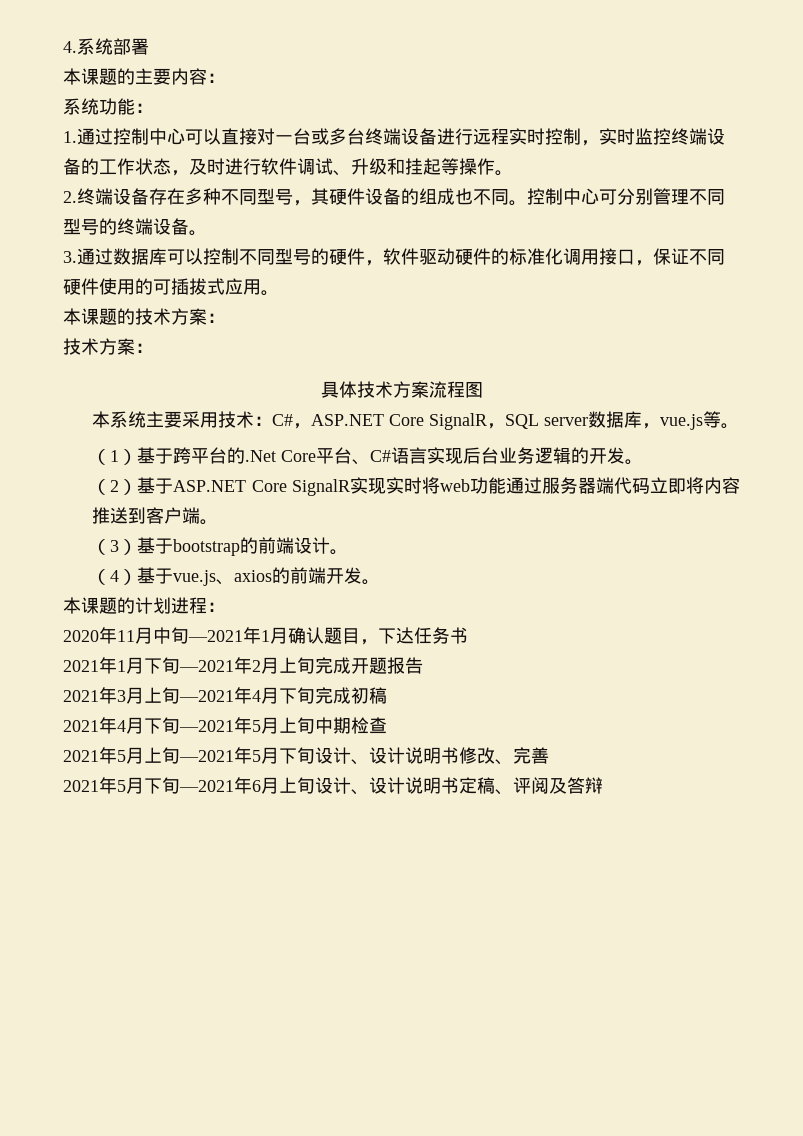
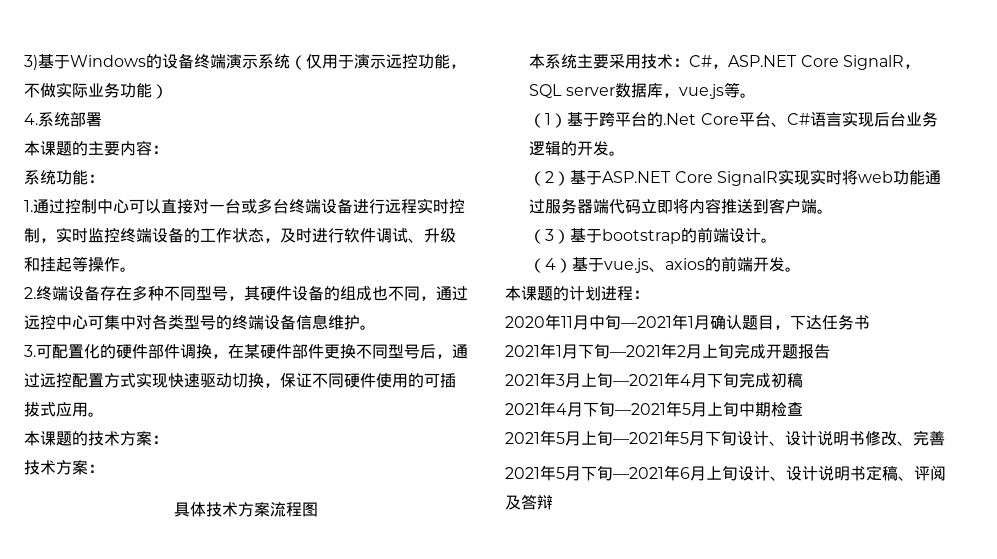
(63, 47) none -> [24,53,466,70] [24,82,168,99] 3)基于Windows的设备终端演示系统（仅用于演示远控功能，不做实际业务功能） //
[509,188,725,206] 。控制中心可分别管理不同 -> [420,286,468,301] [24,314,184,330] ，通过远控中心可集中对各类
(189, 226) none -> [296,314,360,330] 信息维护
[77,248,635,266] 通过数据库可以控制不同型号的硬件，软件驱动硬件的标准化调用接口 -> [36,344,468,359] [24,372,264,388] 可配置化的硬件部件调换，在某硬件部件更换不同型号后，通过远控配置方式实现快速驱动切换

